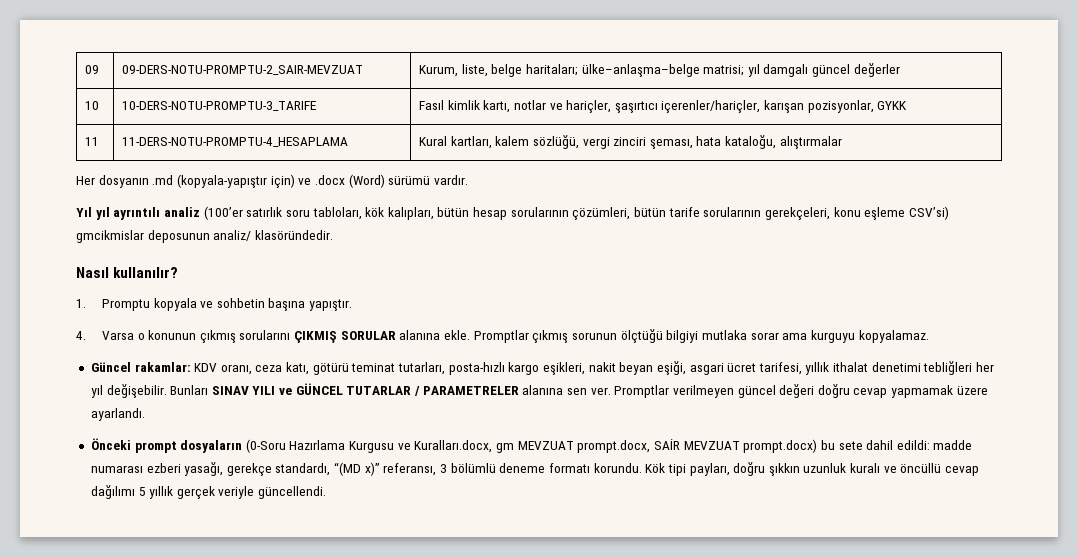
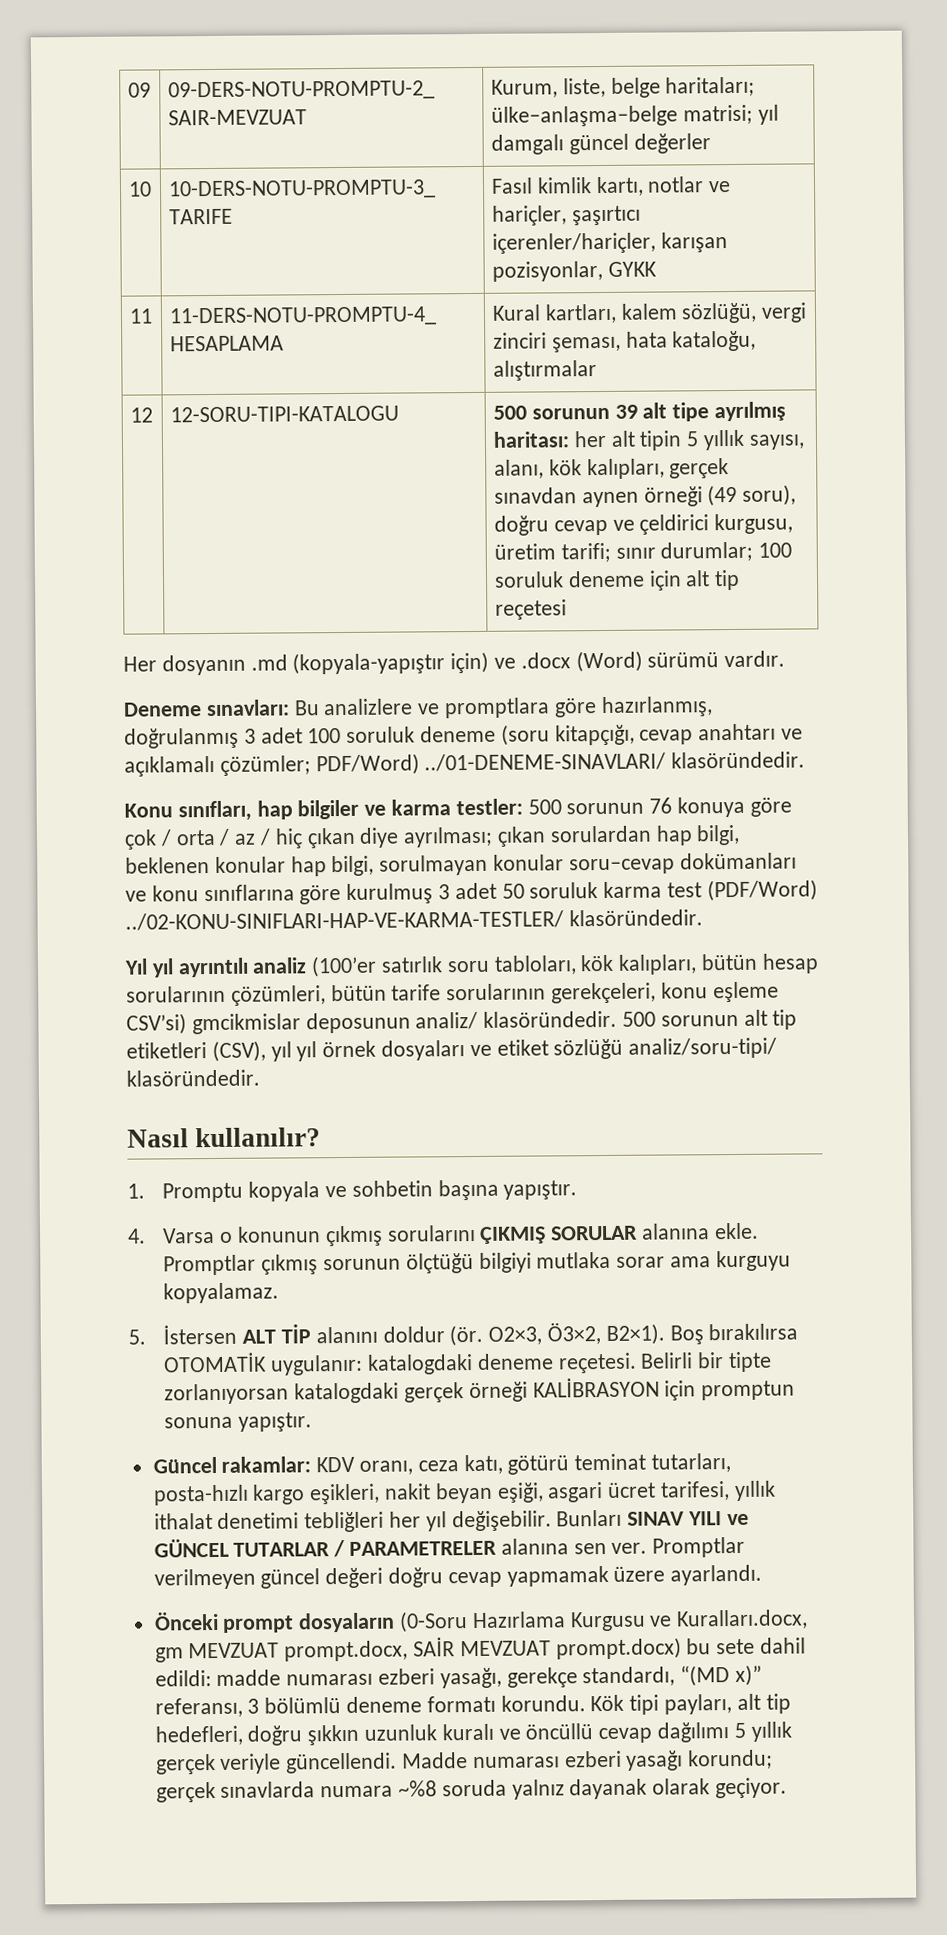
(842, 142) none -> [129,407,153,423] [169,405,399,423] [492,401,786,422] [492,429,805,451] [493,458,730,480] [493,484,797,508] [493,513,794,536] [493,541,793,563] [493,569,741,591] [494,599,567,620] // 12 | 12-SORU-TIPI-KATALOGU | 500 sorunun 39 alt tipe ayrılmış haritası: her alt tipin 5 yıllık sayısı, alanı, kök kalıpları, gerçek sınavdan aynen örneği (49 soru), doğru cevap ve çeldirici kurgusu, üretim tarifi; sınır durumlar; 100 soruluk deneme için alt tip reçetesi
(468, 180) none -> [123,696,713,719] [124,723,804,749] [124,751,806,777] [124,796,792,822] [124,824,741,850] [125,852,797,877] [125,879,818,905] [125,909,703,931] // Deneme sınavları: Bu analizlere ve promptlara göre hazırlanmış, doğrulanmış 3 adet 100 soruluk deneme (soru kitapçığı, cevap anahtarı ve açıklamalı çözümler; PDF/Word) ../01-DENEME-SINAVLARI/ klasöründedir. // Konu sınıfları, hap bilgiler ve karma testler: 500 sorunun 76 konuya göre çok / orta / az / hiç çıkan diye ayrılması; çıkan sorulardan hap bilgi, beklenen konular hap bilgi, sorulmayan konular soru–cevap dokümanları ve konu sınıflarına göre kurulmuş 3 adet 50 soruluk karma test (PDF/Word) ../02-KONU-SINIFLARI-HAP-VE-KARMA-TESTLER/ klasöründedir.
(333, 235) none -> [622,1009,798,1030] [126,1037,778,1063] [126,1069,260,1087] 500 sorunun alt tip etiketleri (CSV), yıl yıl örnek dosyaları ve etiket sözlüğü analiz/soru-tipi/ klasöründedir.
(929, 336) none -> [128,1322,799,1347] [163,1351,772,1376] [164,1377,796,1405] [164,1412,313,1432] // 5. İstersen ALT TİP alanını doldur (ör. O2×3, Ö3×2, B2×1). Boş bırakılırsa OTOMATİK uygulanır: katalogdaki deneme reçetesi. Belirli bir tipte zorlanıyorsan katalogdaki gerçek örneği KALİBRASYON için promptun sonuna yapıştır.
(730, 469) none -> [736,1693,791,1714] [154,1725,243,1746] alt tip hedefleri,
(327, 492) none -> [402,1749,774,1771] [155,1777,788,1803] Madde numarası ezberi yasağı korundu; gerçek sınavlarda numara ~%8 soruda yalnız dayanak olarak geçiyor.

